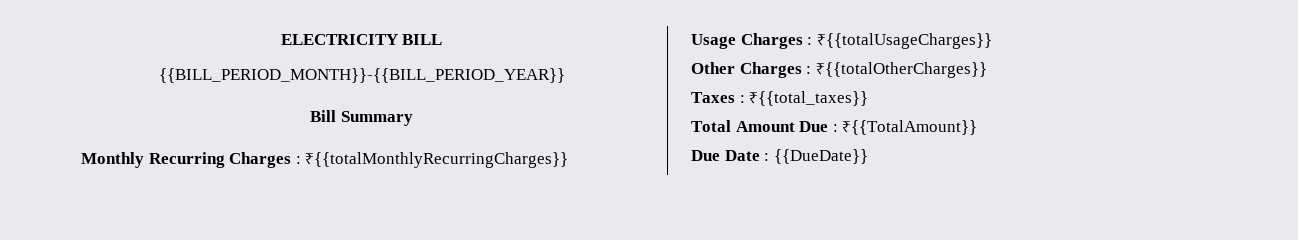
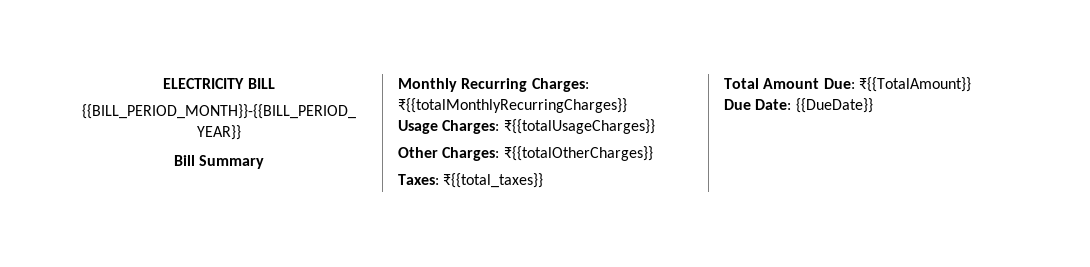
[229,152,301,168] Charges : -> [531,78,589,92] Charges:
[740,33,813,49] Charges : -> [442,120,500,134] Charges:
[739,62,812,78] Charges : -> [442,147,500,161] Charges:
[691,92,745,103] Taxes : -> [398,174,439,185] Taxes:
[799,121,838,132] Due : -> [823,78,855,89] Due:
[724,150,770,161] Date : -> [755,99,792,110] Date:

